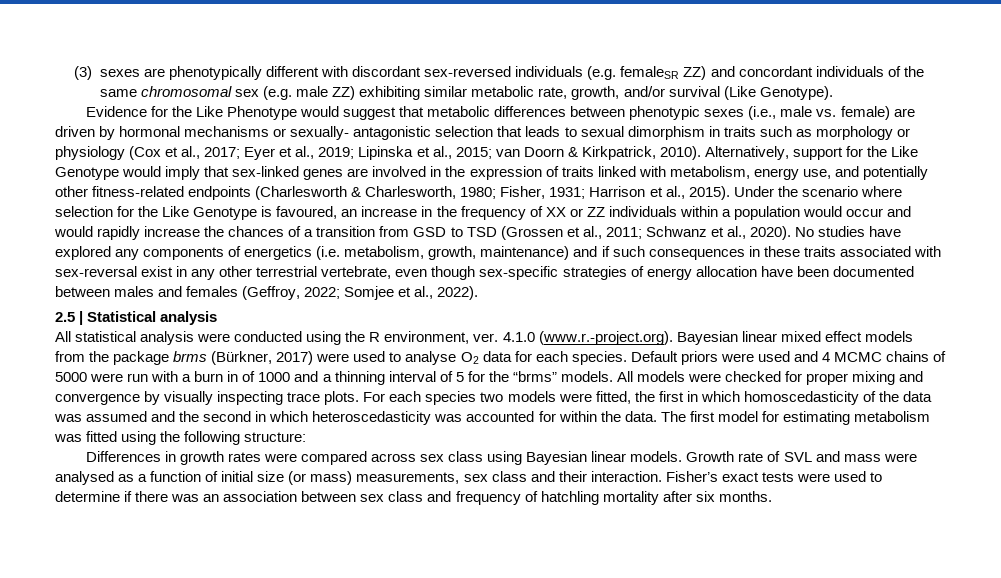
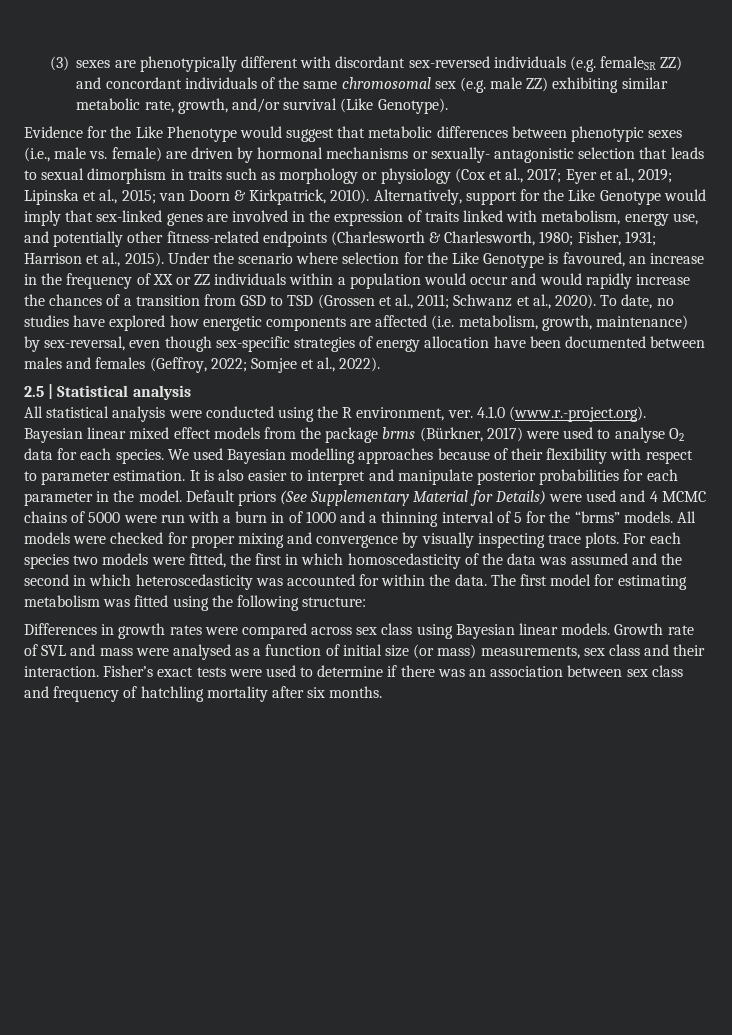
[794,226,902,237] [55,246,941,260] [55,266,392,280] No studies have explored any components of energetics (i.e. metabolism, growth, maintenance) and if such consequences in these traits associated with sex-reversal exist in any other terrestrial vertebrate, -> [600,294,674,309] [24,315,689,331] [24,336,126,352] To date, no studies have explored how energetic components are affected (i.e. metabolism, growth, maintenance) by sex-reversal,
[630,351,718,365] Default priors -> [167,448,693,464] [24,469,678,485] [24,490,546,506] We used Bayesian modelling approaches because of their flexibility with respect to parameter estimation. It is also easier to interpret and manipulate posterior probabilities for each parameter in the model. Default priors (See Supplementary Material for Details)

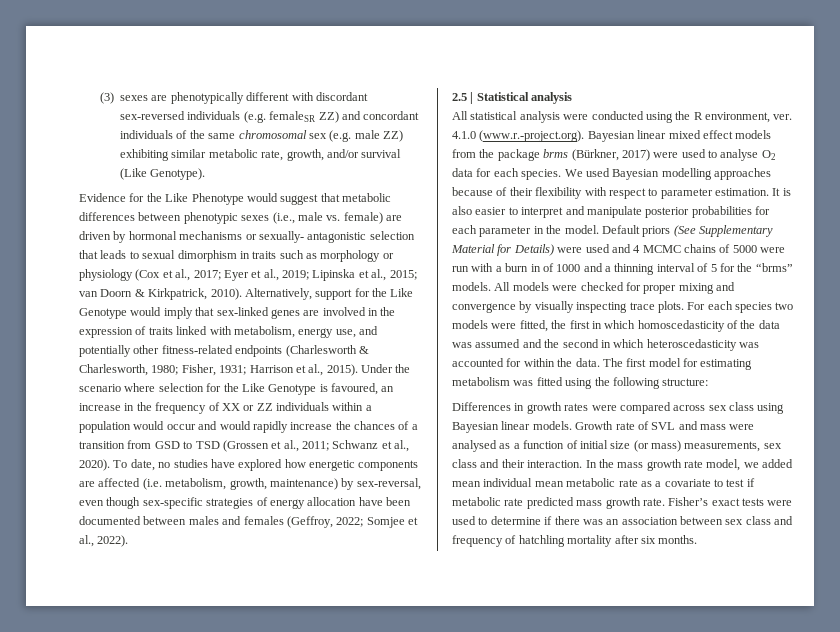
(99, 671) none -> [585,459,794,471] [452,478,755,487] [452,497,665,509] In the mass growth rate model, we added mean individual mean metabolic rate as a covariate to test if metabolic rate predicted mass growth rate.

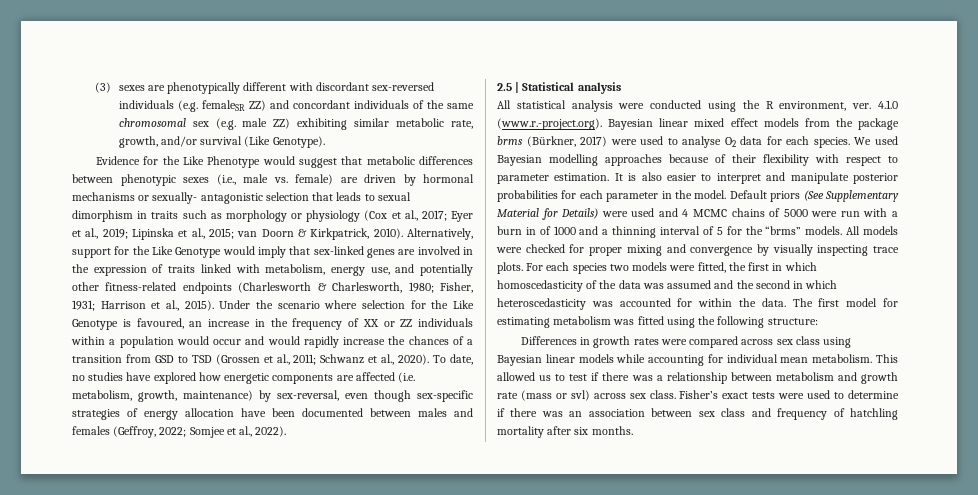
[532,421,755,430] [452,440,782,452] [452,459,794,471] [452,478,755,487] [452,497,665,509] models. Growth rate of SVL and mass were analysed as a function of initial size (or mass) measurements, sex class and their interaction. In the mass growth rate model, we added mean individual mean metabolic rate as a covariate to test if metabolic rate predicted mass growth rate. -> [578,354,898,366] [497,372,898,384] [497,390,676,401] models while accounting for individual mean metabolism. This allowed us to test if there was a relationship between metabolism and growth rate (mass or svl) across sex class.

